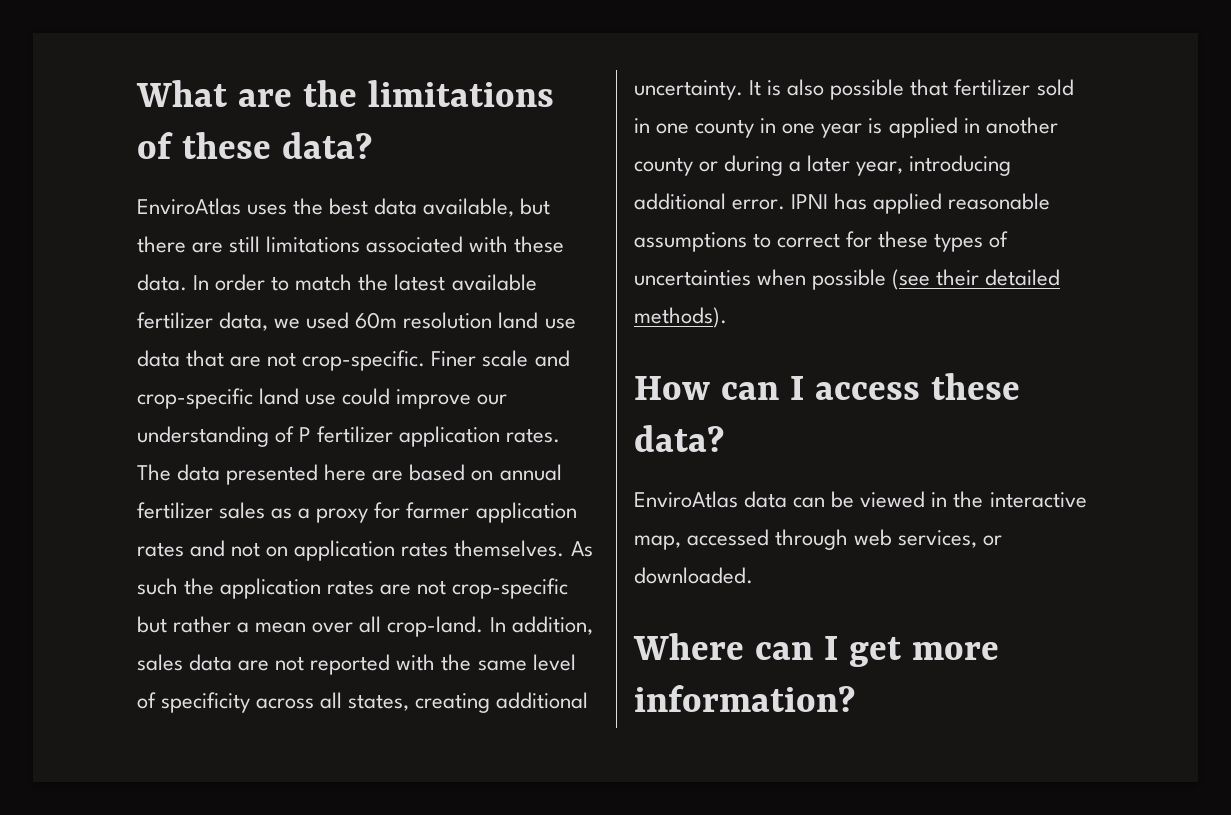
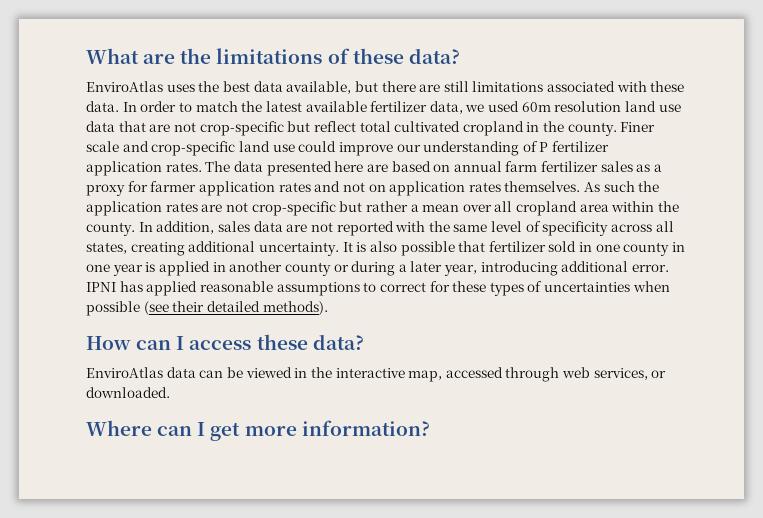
[302,350,426,371] crop-specific. -> [199,121,617,136] crop-specific but reflect total cultivated cropland in the county.
(562, 472) none -> [505,161,538,172] farm
[387,616,484,637] crop-land. -> [516,201,680,216] [86,222,135,236] cropland area within the county.

